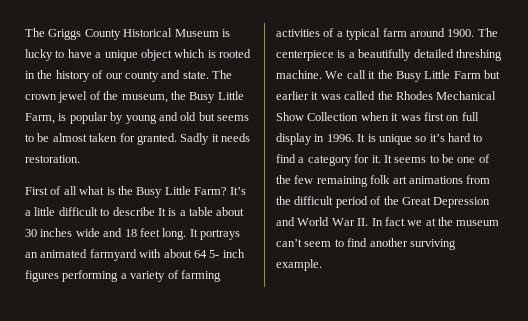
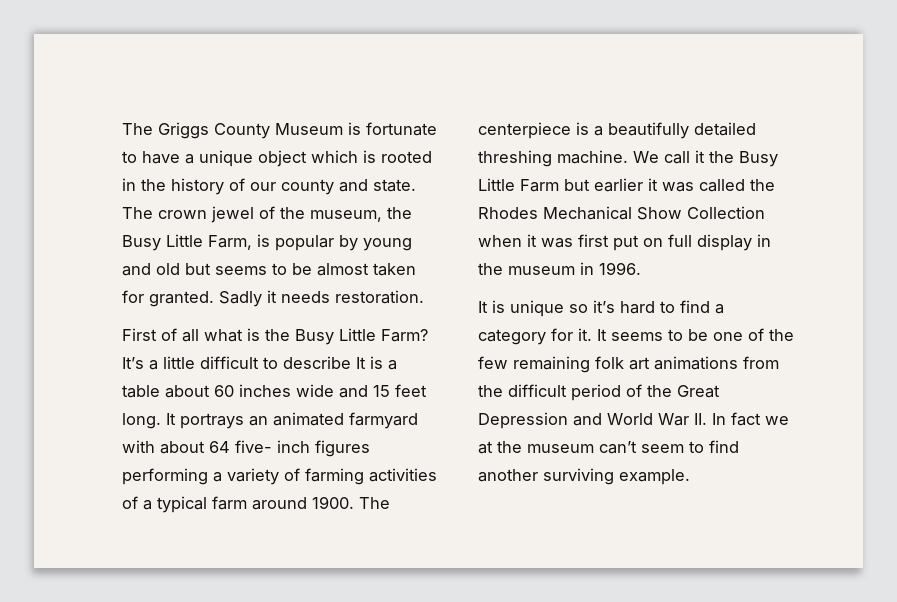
[123,28,173,37] Historical -> (270, 131) none
[25,49,53,61] lucky -> [366,122,437,136] fortunate
[25,229,37,237] 30 -> [214,385,234,397] 60
[124,229,137,237] 18 -> [373,385,390,397] 15
[209,250,220,258] 5- -> [235,440,272,453] five-
(444, 116) none -> [613,235,639,251] put
(325, 138) none -> [478,262,594,275] the museum in
(354, 138) none -> (641, 268) //

